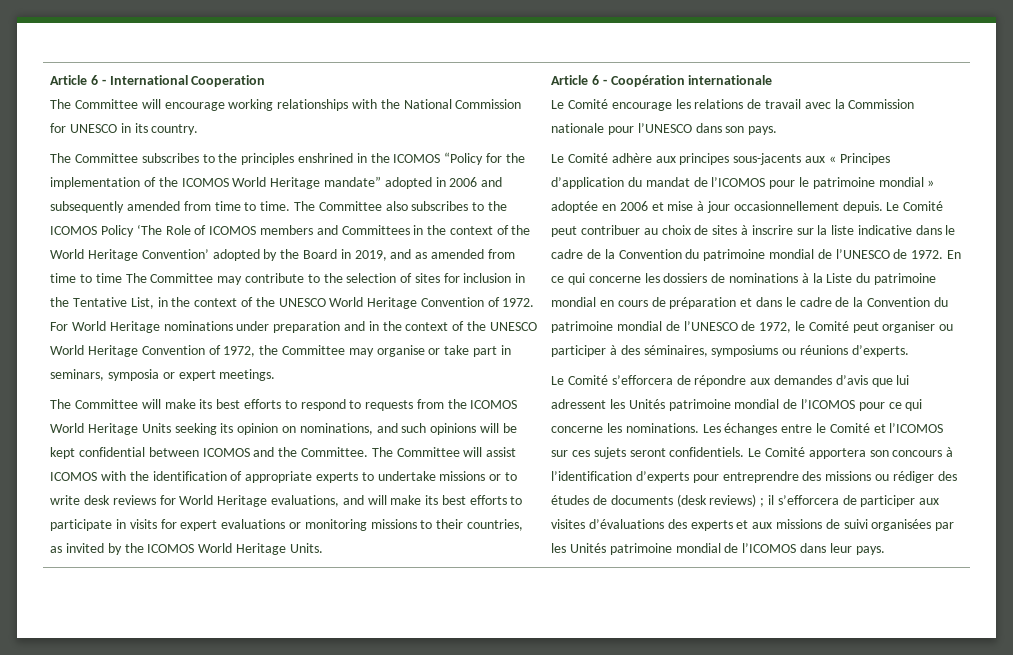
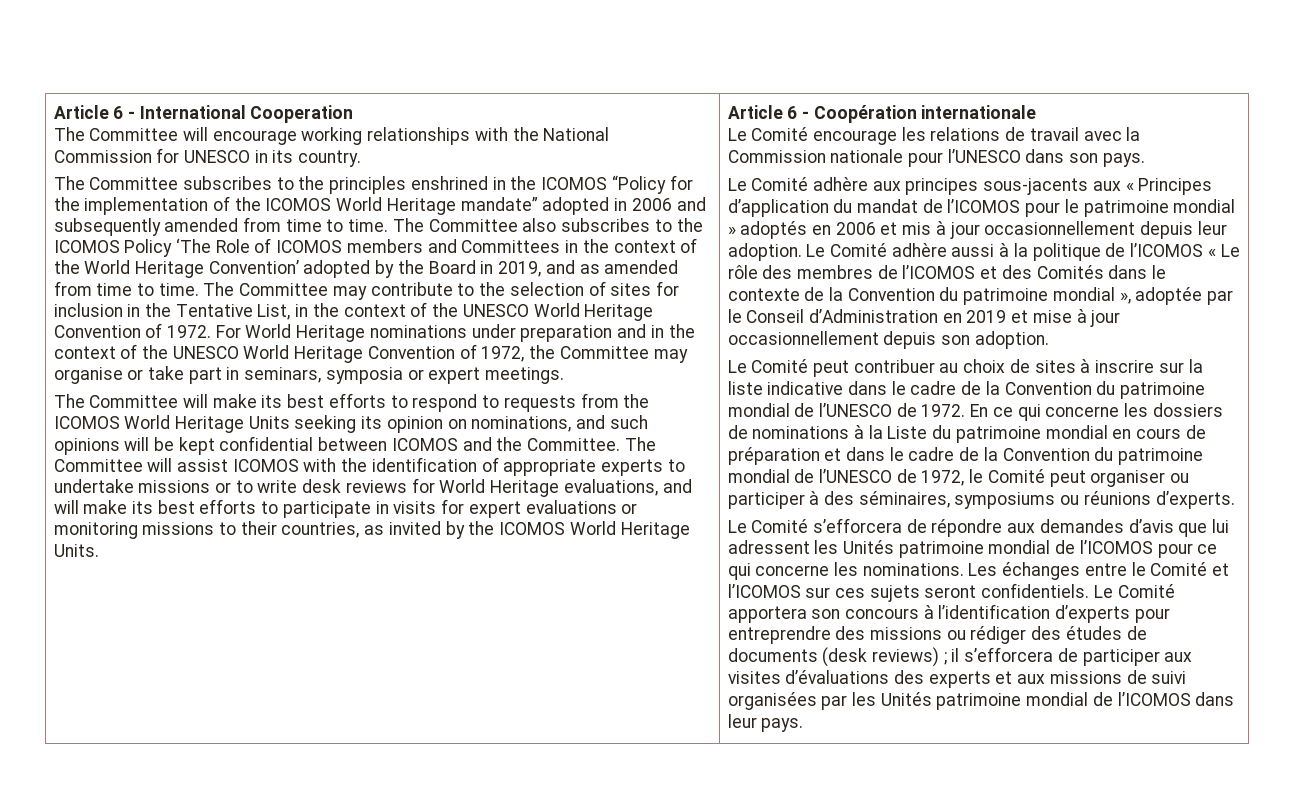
[95,273,122,283] time -> [158,283,199,296] time.
[551,201,599,213] adoptée -> [740,221,808,239] adoptés
(664, 206) none -> [902,221,1227,239] [727,243,1240,261] [727,265,1167,279] [727,287,1234,305] [727,309,1029,323] mis à jour occasionnellement depuis leur adoption. Le Comité adhère aussi à la politique de l’ICOMOS « Le rôle des membres de l’ICOMOS et des Comités dans le contexte de la Convention du patrimoine mondial », adoptée par le Conseil d’Administration en 2019 et
[842,201,883,213] depuis. -> [883,331,1049,349] depuis son adoption. //

